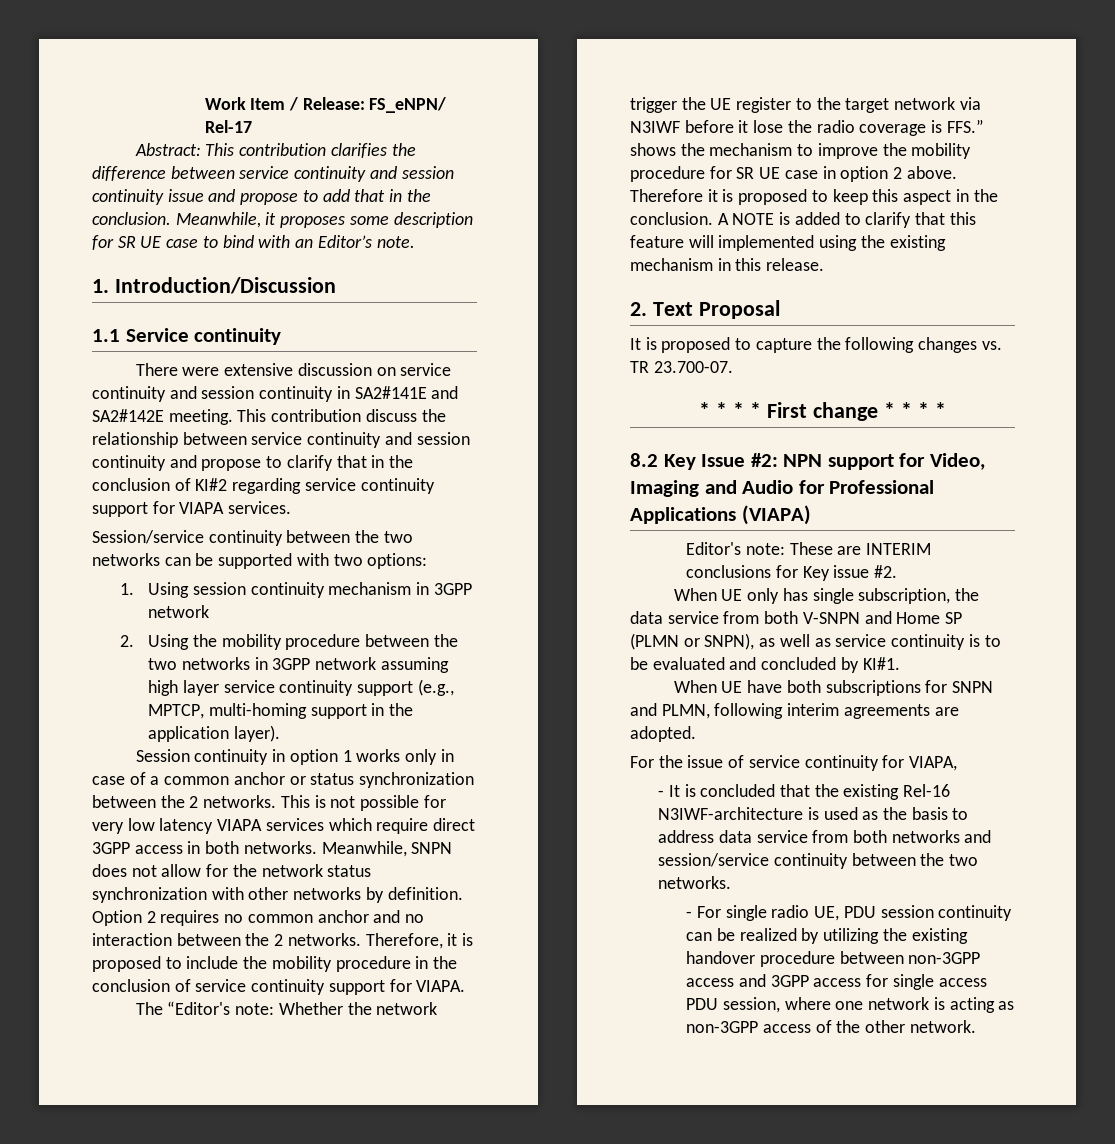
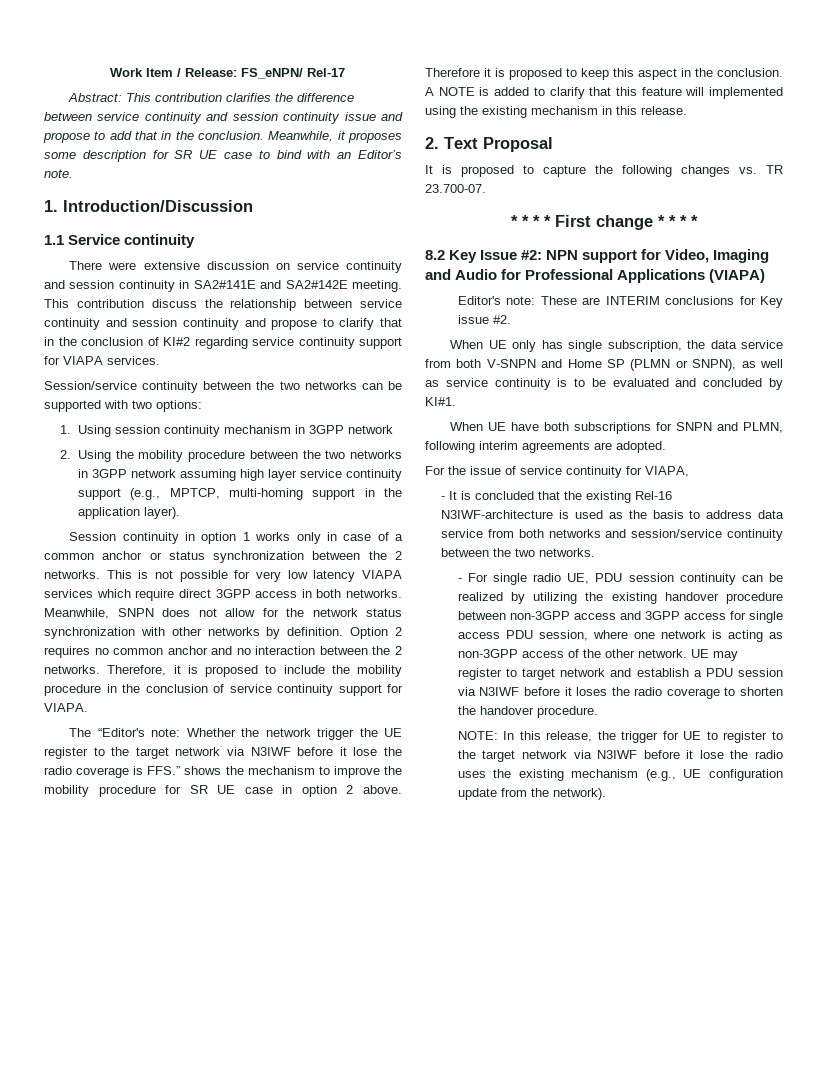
(976, 1026) none -> [690,649,738,661] [457,668,783,680] [457,687,783,699] [457,706,598,718] [457,731,783,743] [457,750,783,762] [457,769,783,781] [457,788,606,800] UE may register to target network and establish a PDU session via N3IWF before it loses the radio coverage to shorten the handover procedure. // NOTE: In this release, the trigger for UE to register to the target network via N3IWF before it lose the radio uses the existing mechanism (e.g., UE configuration update from the network).

